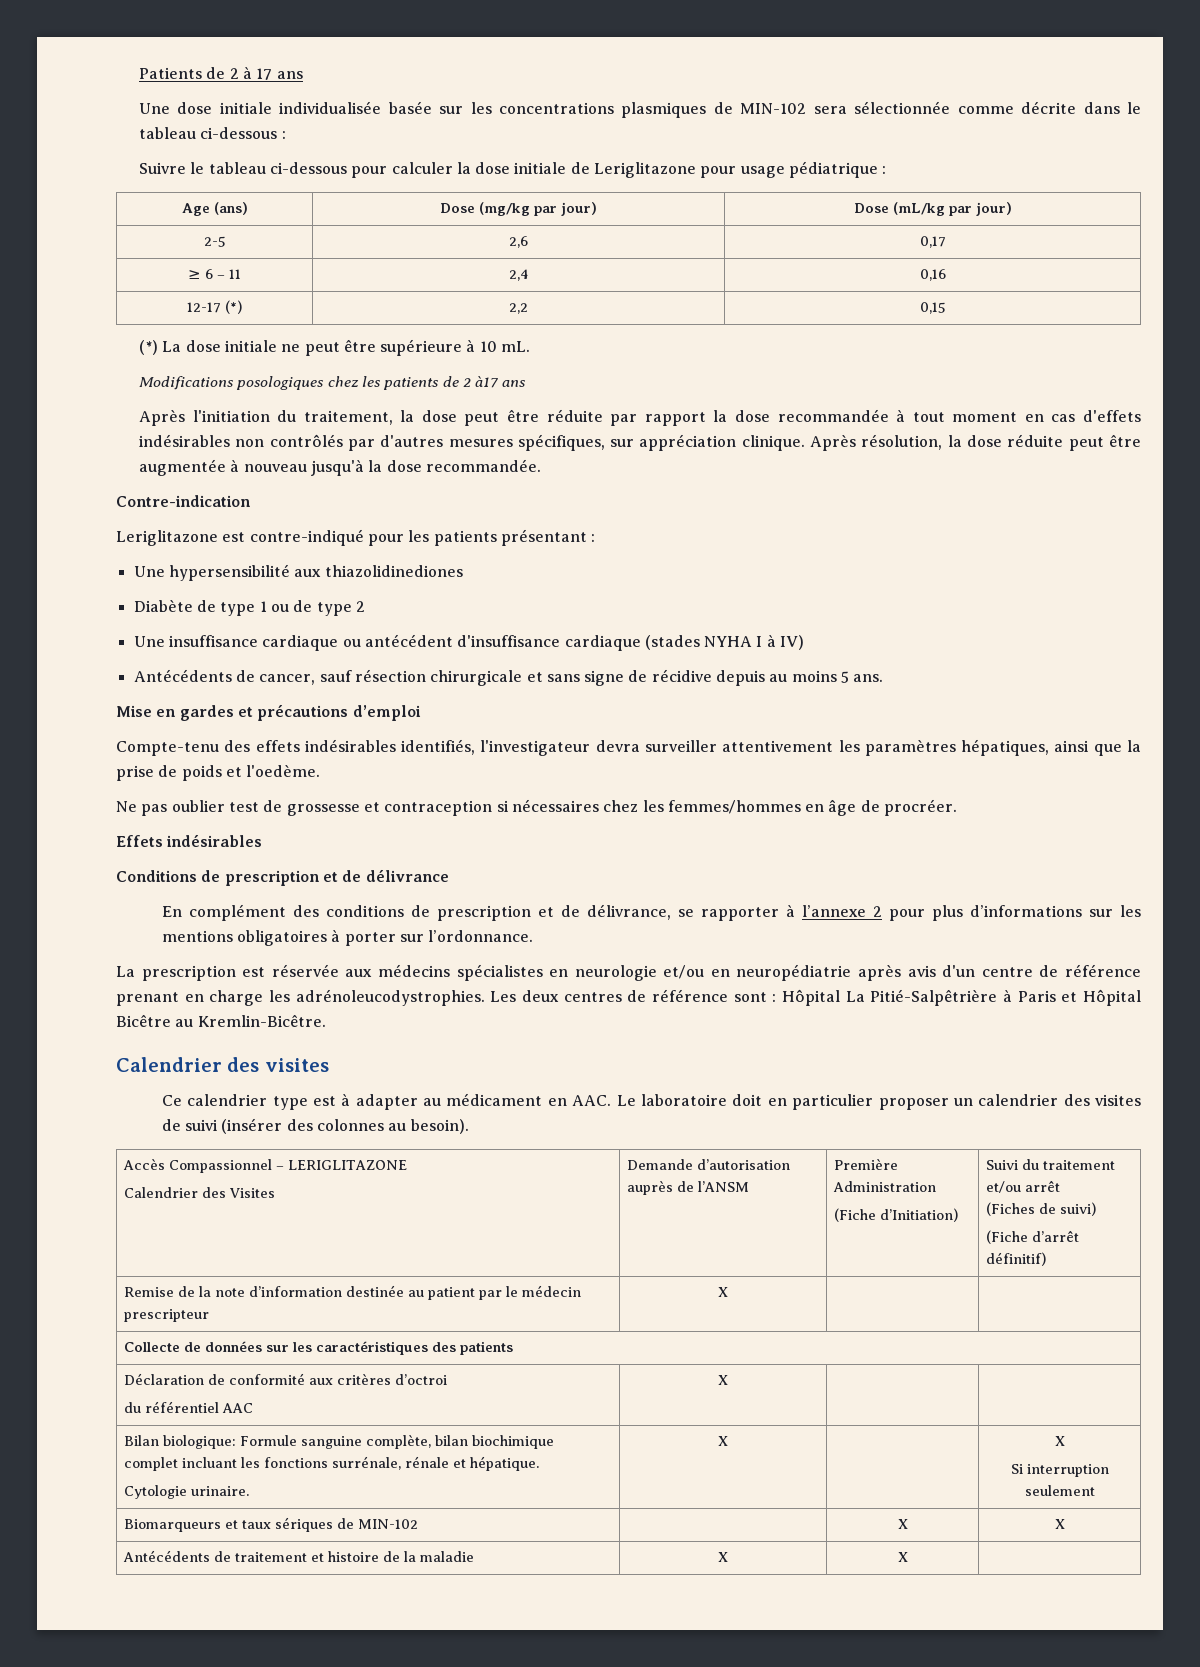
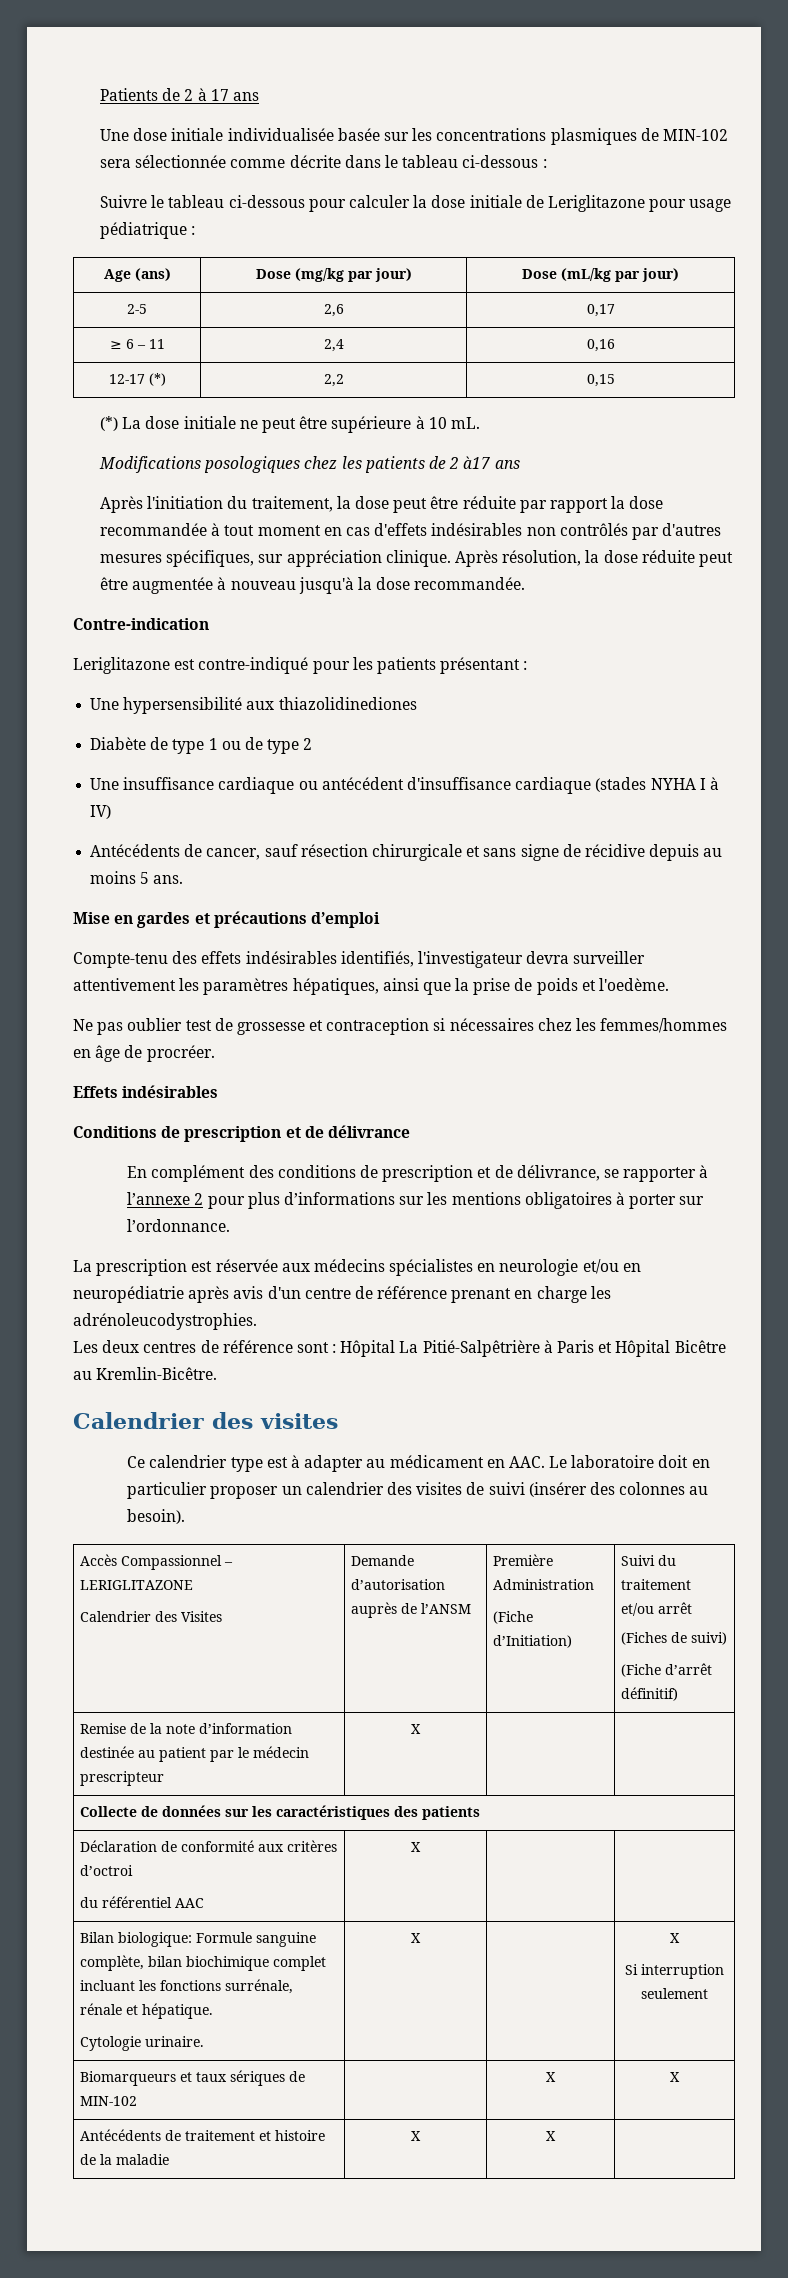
(485, 997) none -> (257, 1321) //

